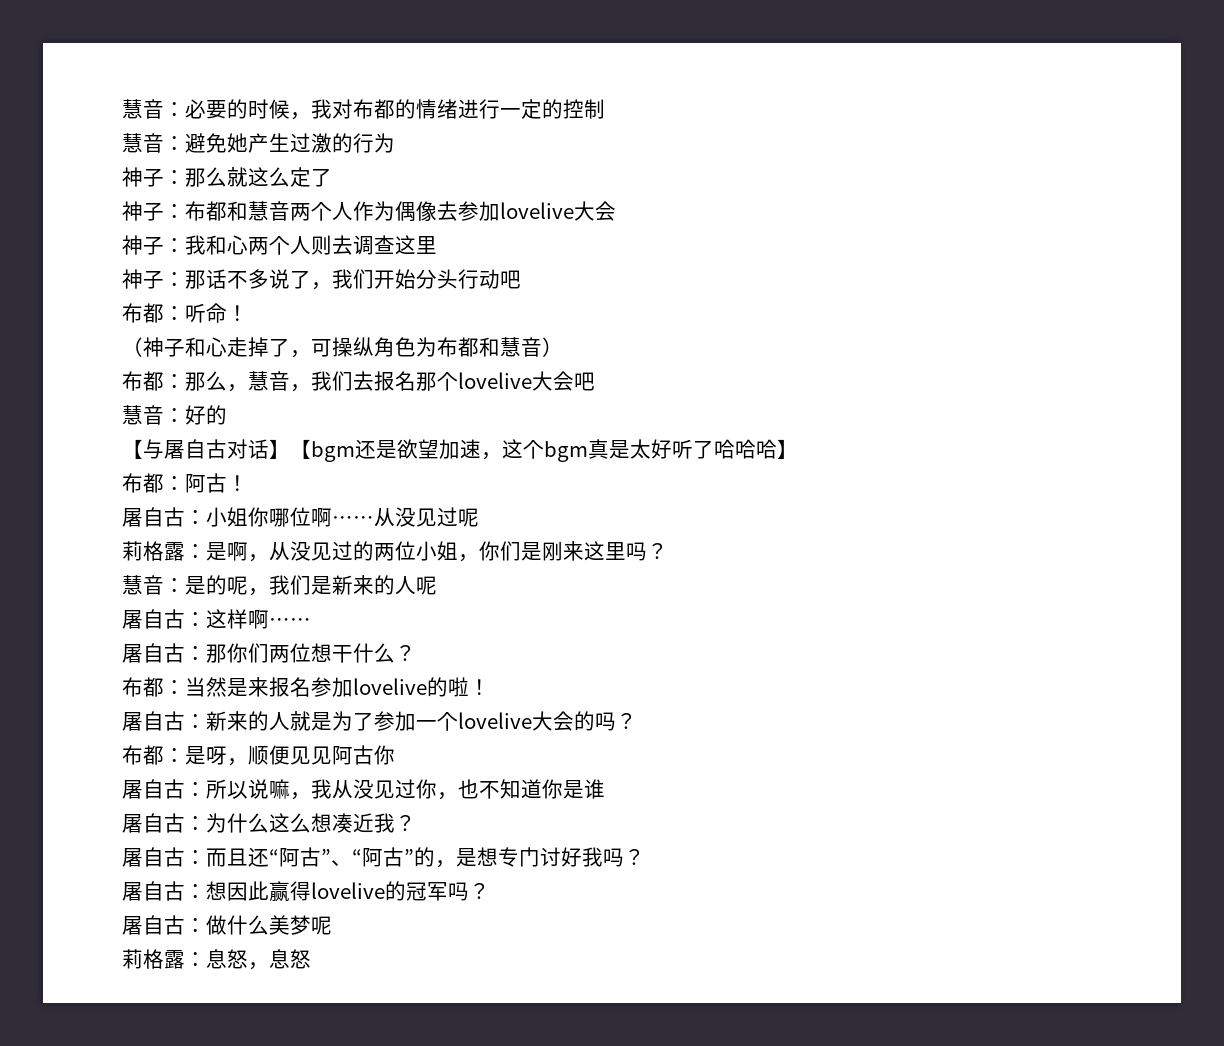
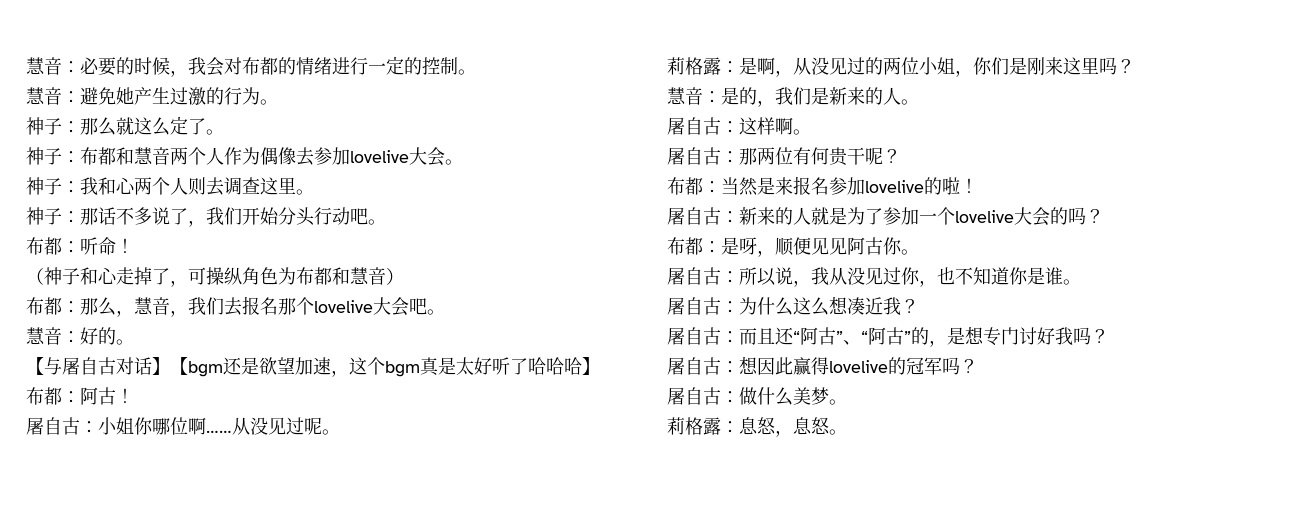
(332, 109) none -> [206,57,224,76] 会
(605, 109) none -> [458,69,476,75] 。
(395, 143) none -> [260,99,278,105] 。
(332, 177) none -> [206,129,224,135] 。
(616, 211) none -> [445,159,463,165] 。
(437, 245) none -> [296,189,314,195] 。
(521, 279) none -> [368,219,386,225] 。
(595, 381) none -> [427,309,445,315] 。
(227, 415) none -> [116,339,134,345] 。
(479, 517) none -> [322,429,340,435] 。
[227,576,248,595] 呢 -> (757, 96) none
[416,576,437,595] 呢 -> [901,99,919,105] 。
[269,618,311,627] …… -> [793,129,811,135] 。
[227,643,395,663] 你们两位想干什么 -> [757,147,883,166] 两位有何贵干呢
(395, 755) none -> [901,249,919,255] 。
[269,779,290,799] 嘛 -> (793, 276) none
(605, 789) none -> [1063,279,1081,285] 。
[311,916,332,935] 呢 -> [829,399,847,405] 。
(311, 959) none -> [829,429,847,435] 。

